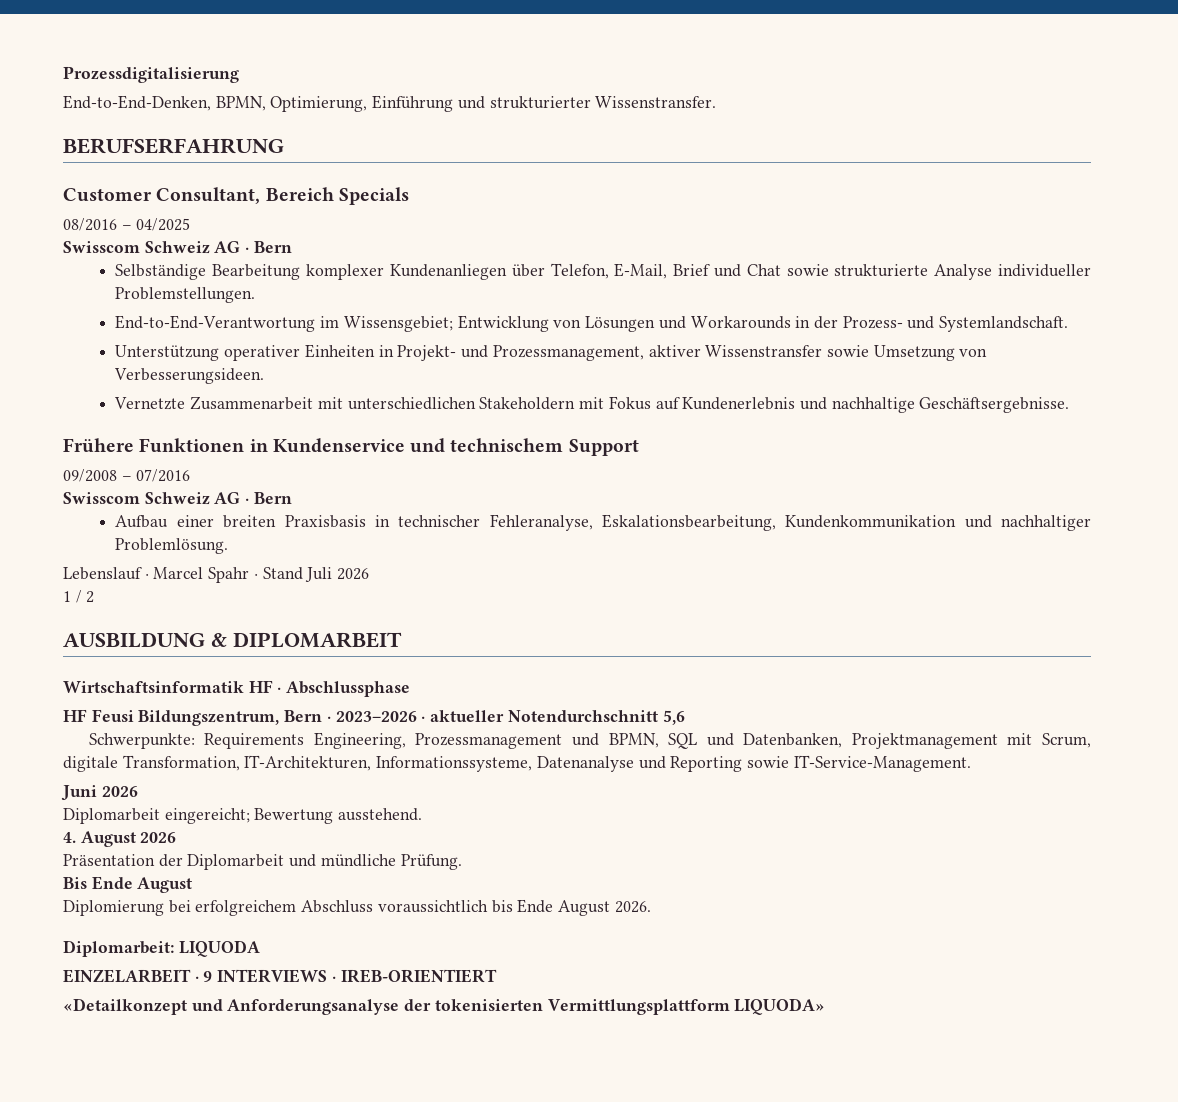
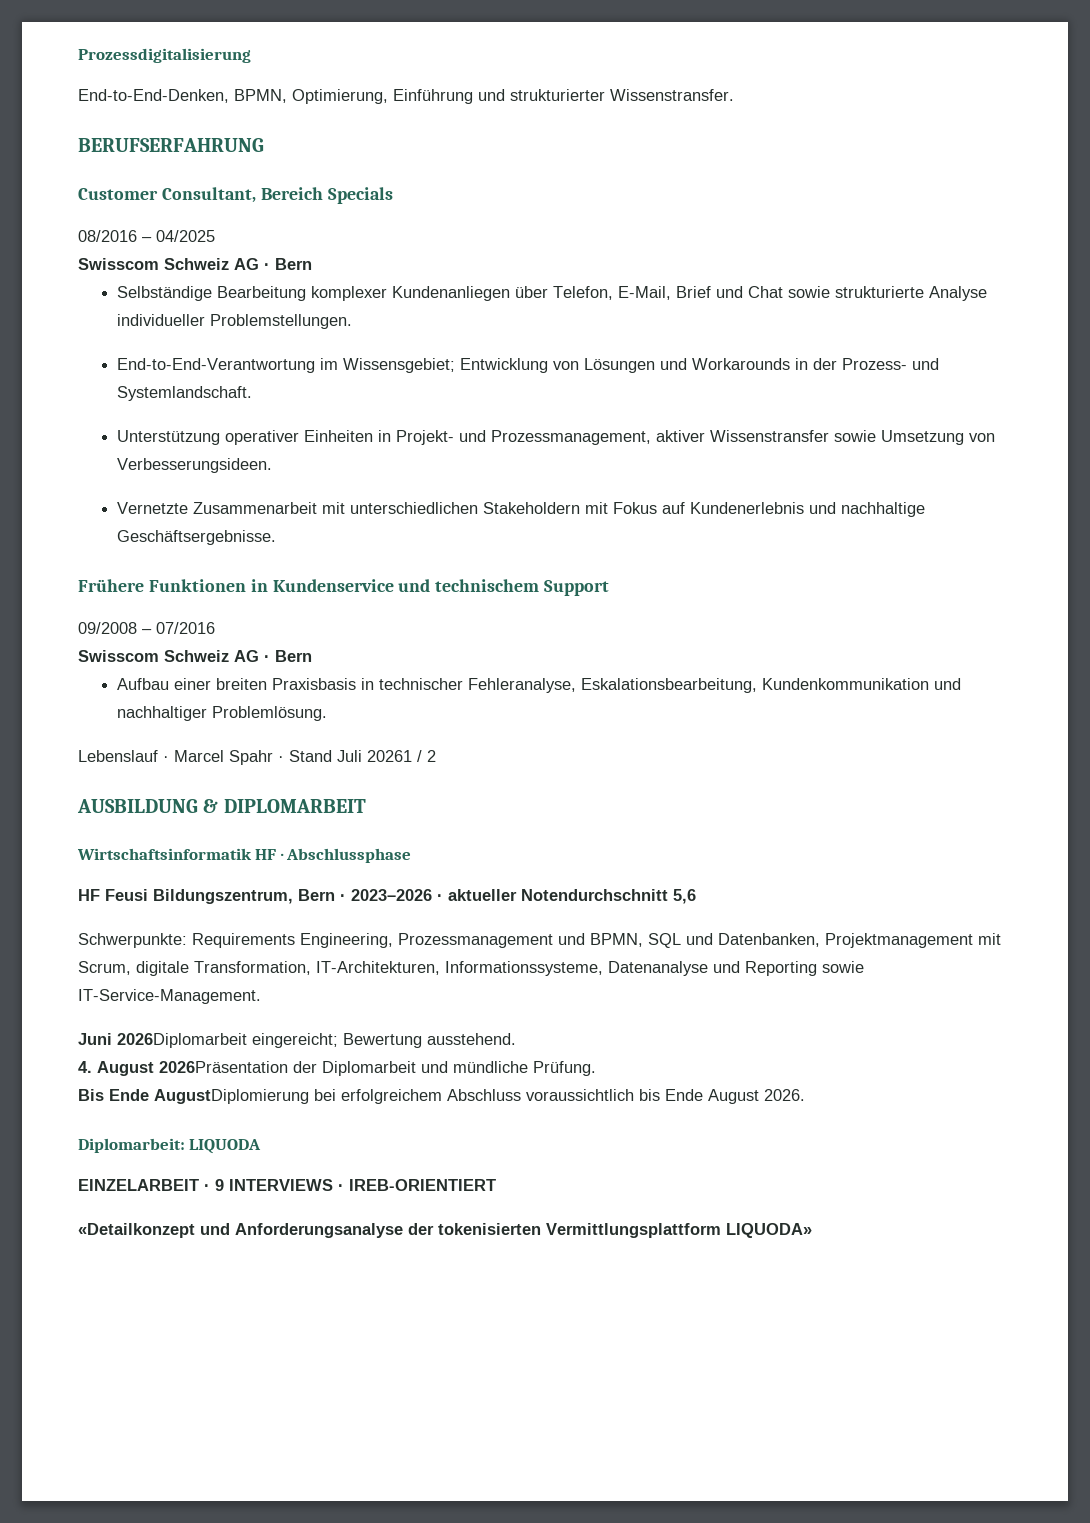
[337,568,370,580] [63,591,71,602] 2026 // 1 -> [367,750,412,762] 20261
[101,786,138,797] [63,808,160,824] 2026 // Diplomarbeit -> [117,1033,247,1048] 2026Diplomarbeit
[140,832,177,843] [63,854,155,866] 2026 // Präsentation -> [159,1061,288,1073] 2026Präsentation
[137,877,193,893] [63,900,164,916] August // Diplomierung -> [154,1089,309,1104] AugustDiplomierung

